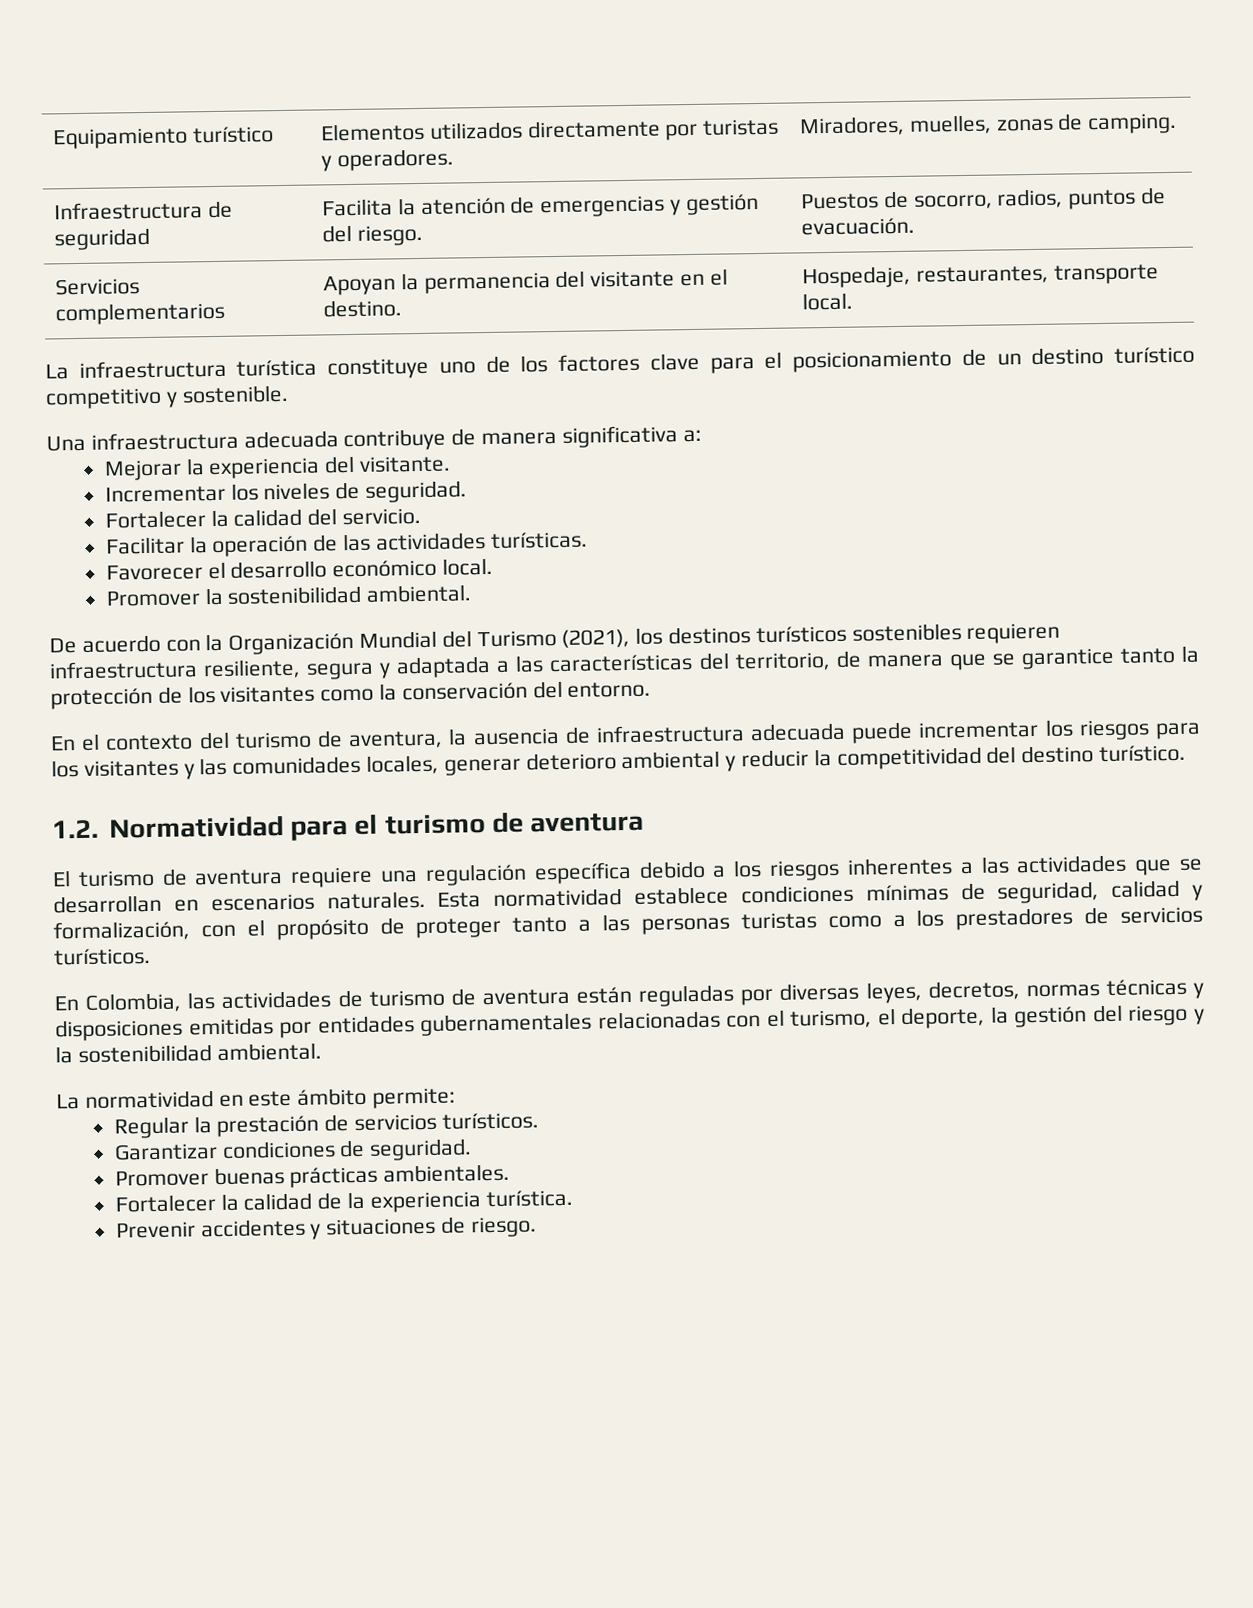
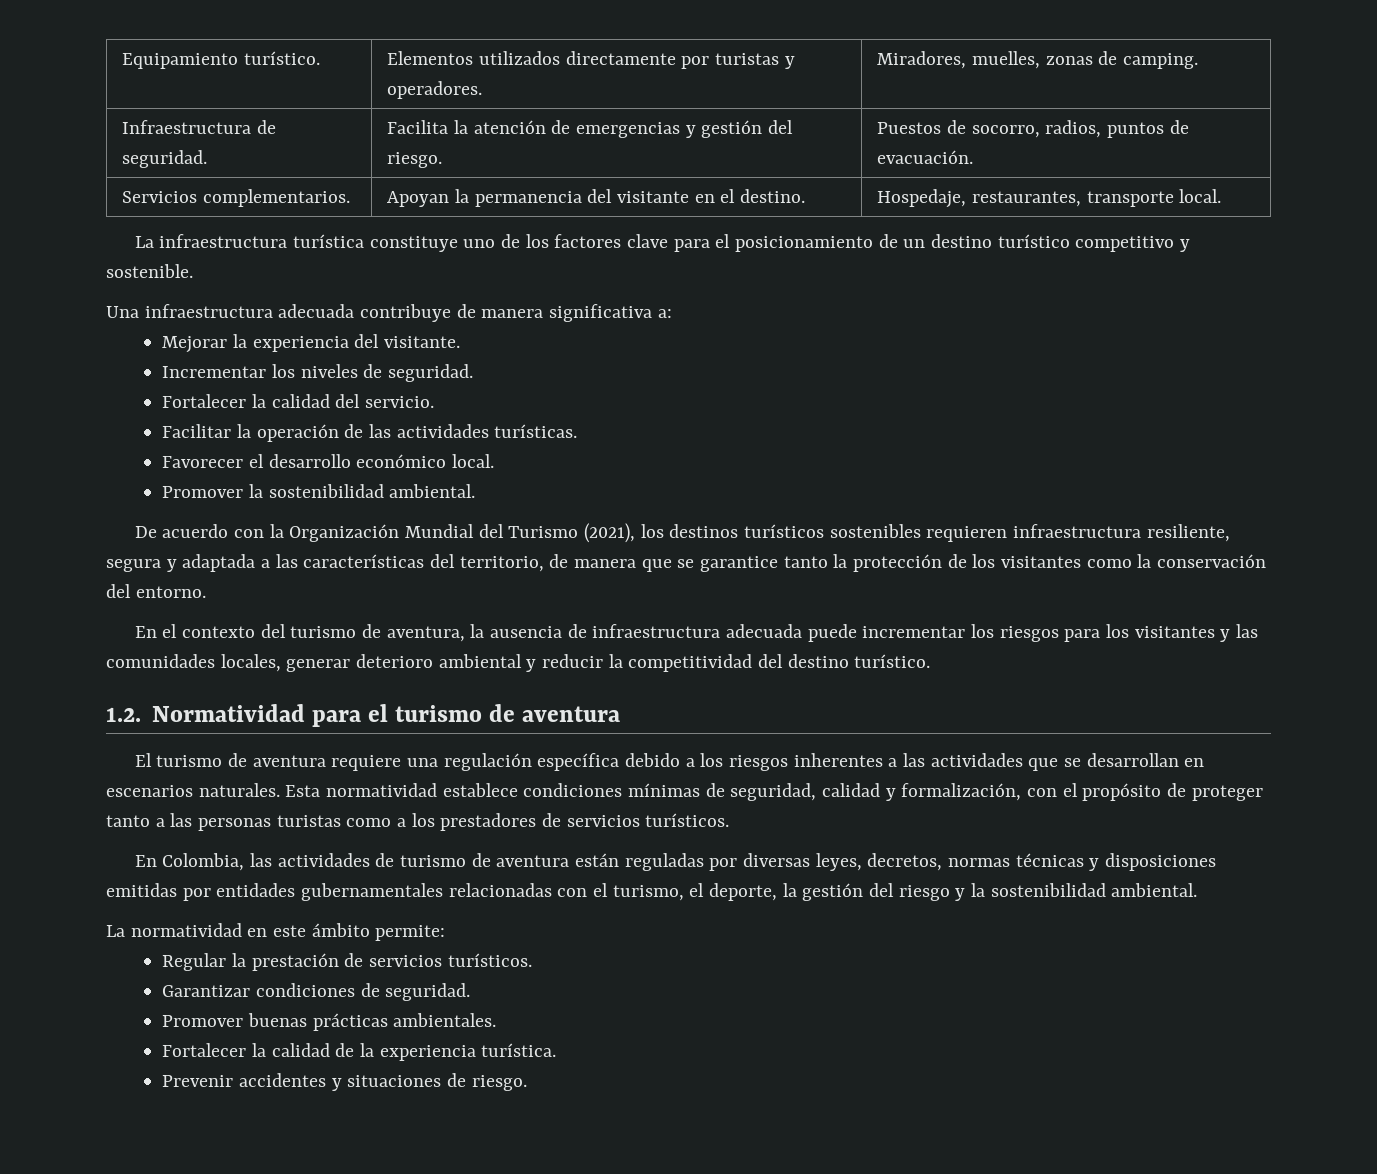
[192,126,274,144] turístico -> [243,51,320,65] turístico.
[53,227,150,251] seguridad -> [122,150,208,168] seguridad.
[54,301,225,326] complementarios -> [202,189,350,207] complementarios.

